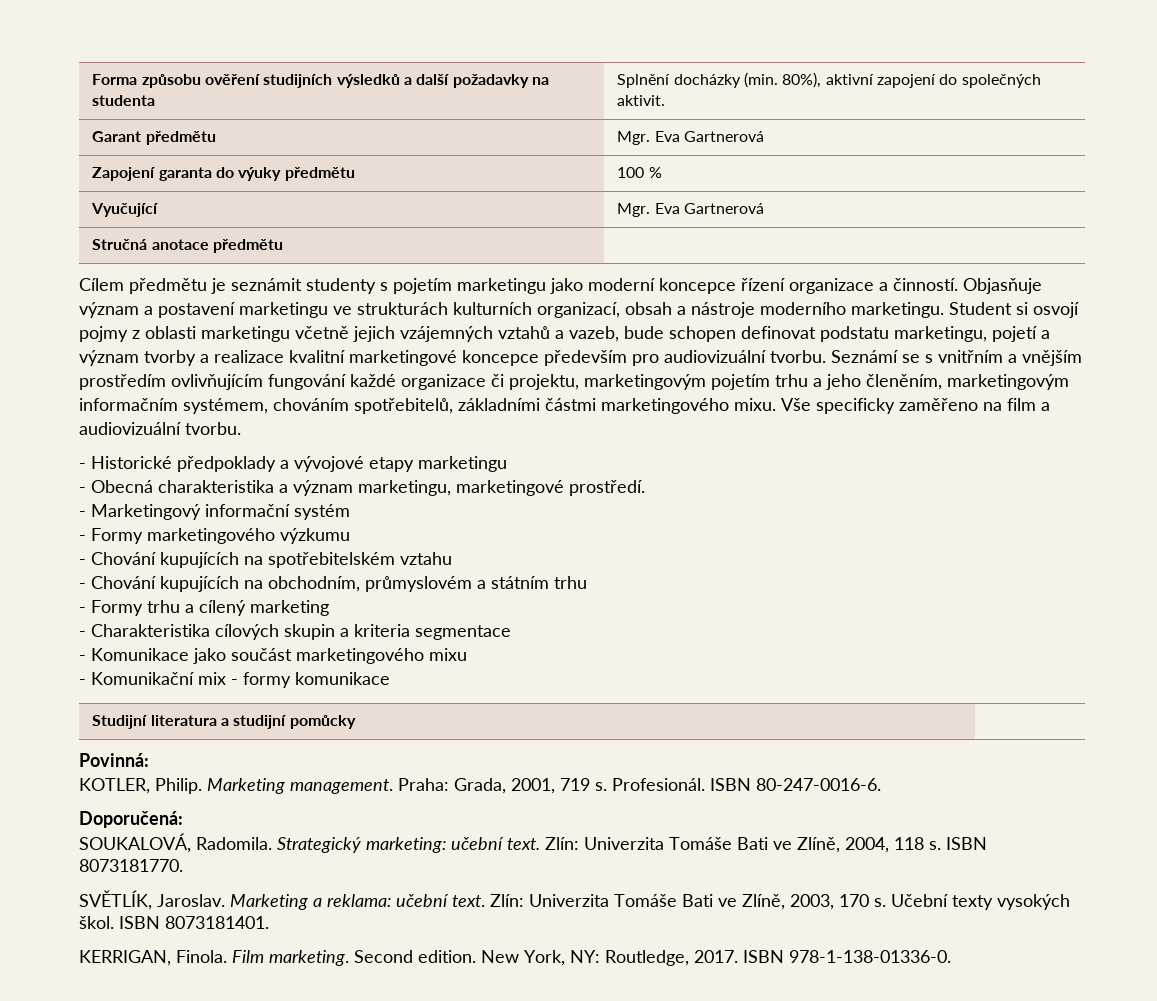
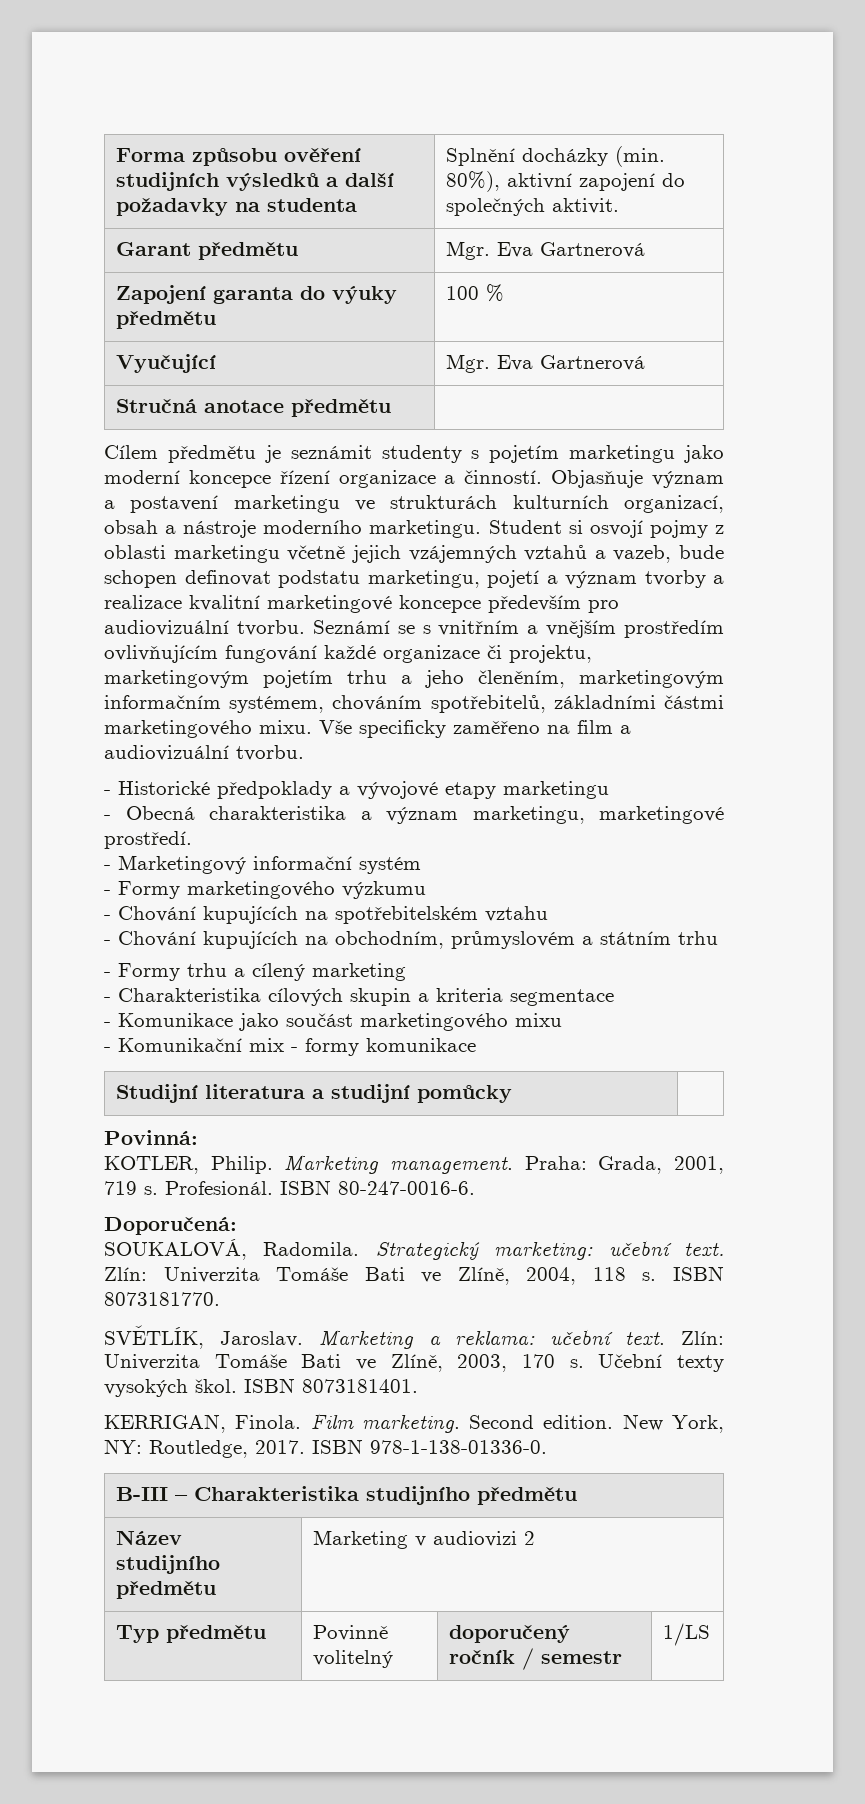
(951, 956) none -> [115,1486,577,1505] [115,1530,182,1545] [115,1555,220,1574] [115,1581,216,1599] [312,1530,535,1549] [115,1625,266,1643] [312,1625,388,1641] [312,1650,393,1668] [448,1625,570,1643] [448,1648,622,1670] [662,1623,710,1646] // B-III – Charakteristika studijního předmětu // Název studijního předmětu | Marketing v audiovizi 2 // Typ předmětu | Povinně volitelný | doporučený ročník / semestr | 1/LS

